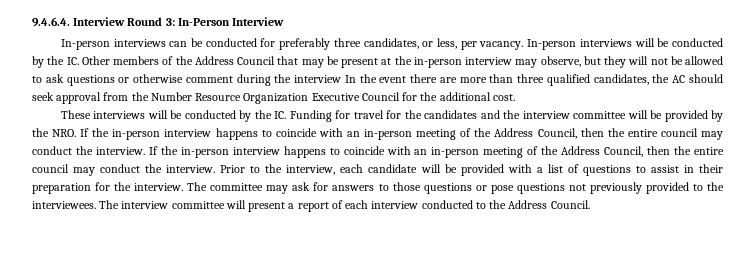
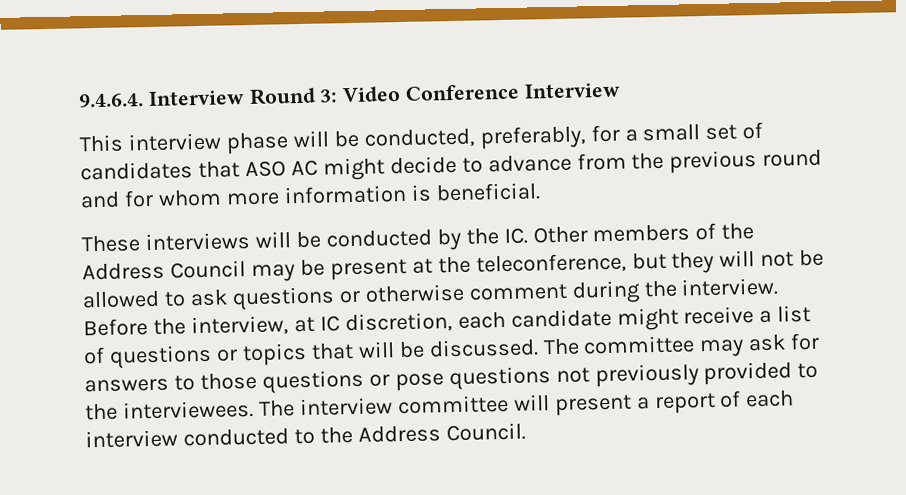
[177,18,230,26] In-Person -> [342,83,521,103] Video Conference
[60,38,577,50] In-person interviews can be conducted for preferably three candidates, or less, per vacancy. In-person -> [79,121,764,155] [80,149,823,181] [80,182,541,209] [81,235,141,253] This interview phase will be conducted, preferably, for a small set of candidates that ASO AC might decide to advance from the previous round and for whom more information is beneficial. // These
[277,56,299,65] that -> (246, 269) none
[413,56,581,68] in-person interview may observe, -> [475,252,627,275] teleconference,
[294,74,723,86] [32,92,515,104] [60,110,724,122] [32,128,723,140] [32,146,725,158] [32,164,723,176] [32,182,184,194] interview In the event there are more than three qualified candidates, the AC should seek approval from the Number Resource Organization Executive Council for the additional cost. // These interviews will be conducted by the IC. Funding for travel for the candidates and the interview committee will be provided by the NRO. If the in-person interview happens to coincide with an in-person meeting of the Address Council, then the entire council may conduct the interview. If the in-person interview happens to coincide with an in-person meeting of the Address Council, then the entire council may conduct the interview. Prior to the interview, each candidate will be provided with a list of questions to assist in their preparation for the interview. -> [681,277,779,297] [83,304,812,337] [83,338,539,369] interview. Before the interview, at IC discretion, each candidate might receive a list of questions or topics that will be discussed.

